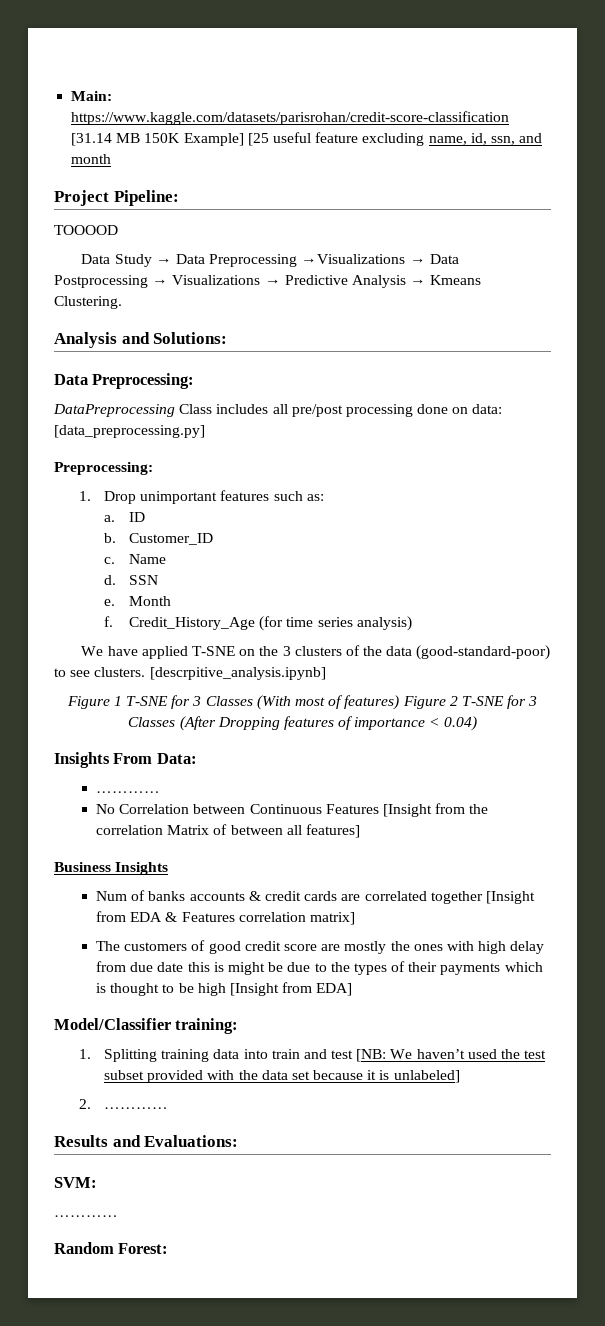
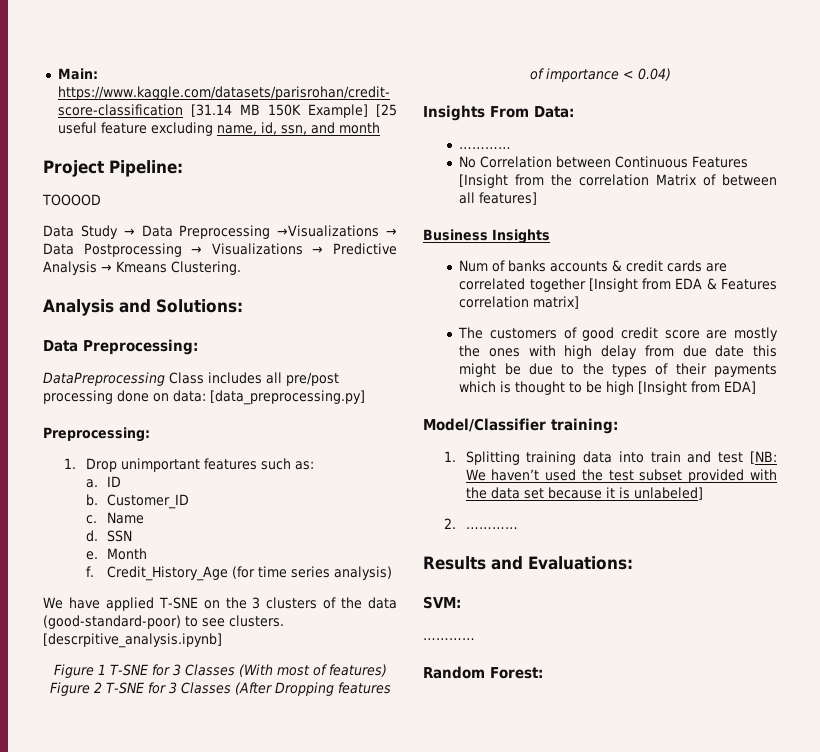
[213,962,224,972] is -> (777, 351) none

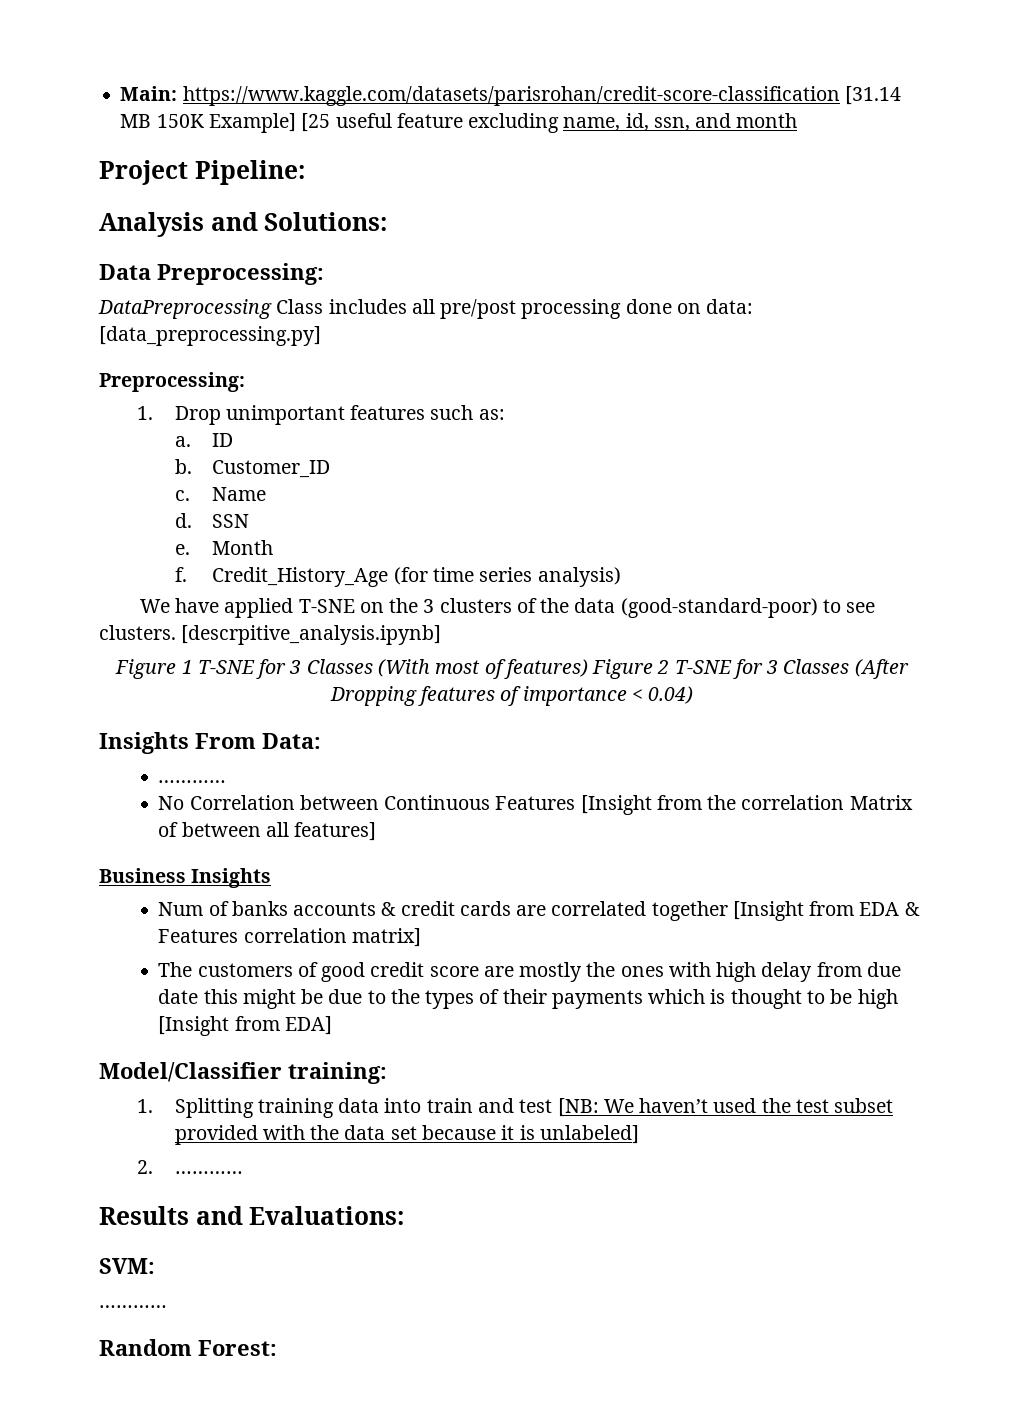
[42,194,101,206] [43,225,397,239] [43,243,397,257] [43,261,241,275] // TOOOOD // Data Study → Data Preprocessing →Visualizations → Data Postprocessing → Visualizations → Predictive Analysis → Kmeans Clustering. -> (305, 172) none

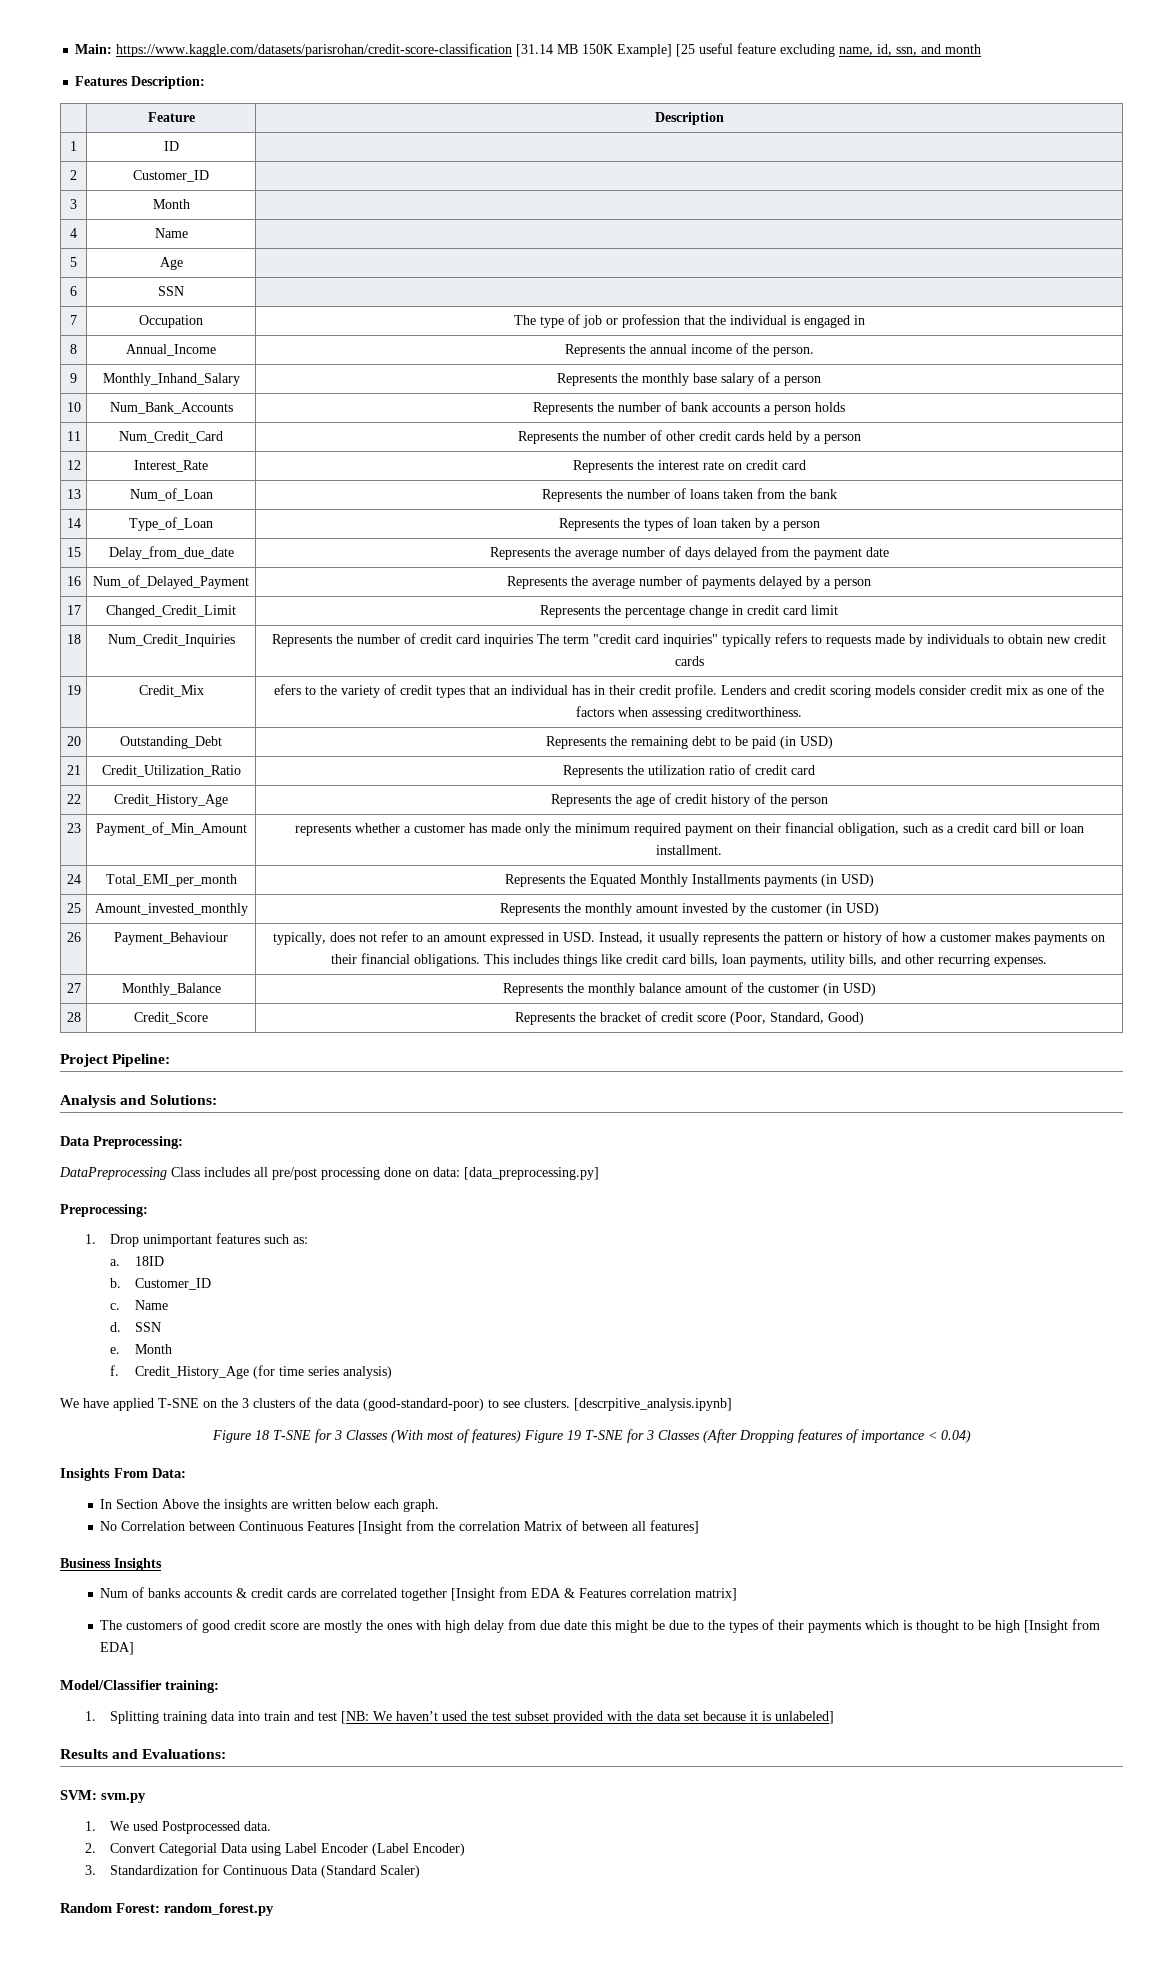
(798, 120) none -> [75,76,206,89] [147,112,195,122] [654,112,724,125] [70,141,77,151] [163,141,179,151] [70,170,77,180] [133,170,209,182] [70,199,77,209] [152,199,190,209] [70,228,77,238] [154,228,188,238] [70,257,77,267] [159,257,183,270] [70,286,77,296] [158,286,184,296] [70,315,77,325] [139,315,203,328] [513,314,865,328] [70,344,77,354] [126,344,216,356] [564,343,814,357] [70,373,77,383] [102,373,240,386] [557,372,821,386] [66,402,81,412] [109,402,233,414] [533,401,845,415] [66,431,81,441] [119,431,223,443] [517,430,861,444] [66,460,81,470] [134,460,208,472] [572,460,806,473] [66,489,81,499] [129,488,213,501] [541,488,837,502] [66,518,81,528] [129,517,213,531] [558,517,820,531] [66,547,81,557] [108,546,234,560] [489,546,889,560] [66,576,81,586] [93,575,249,589] [507,575,871,589] [66,605,81,615] [106,605,236,618] [540,605,838,618] [66,634,81,644] [107,634,235,647] [272,633,1106,647] [674,656,704,666] [66,685,81,695] [138,685,204,697] [274,684,1104,698] [576,706,802,720] [66,736,81,746] [120,736,222,749] [545,736,833,749] [66,765,81,775] [101,765,241,777] [563,764,815,778] [66,794,81,804] [114,794,228,807] [550,793,828,807] [66,823,81,833] [95,822,247,836] [294,822,1084,836] [656,845,722,855] [66,874,81,884] [105,874,237,887] [504,874,874,887] [66,903,81,913] [94,903,248,916] [499,903,879,916] [66,932,81,942] [114,932,228,945] [273,931,1105,945] [331,953,1047,967] [66,983,81,993] [121,983,221,996] [502,982,876,996] [66,1012,81,1022] [134,1012,208,1024] [514,1011,864,1025] // Features Description: // | Feature | Description // 1 | ID | // 2 | Customer_ID | // 3 | Month | // 4 | Name | // 5 | Age | // 6 | SSN | // 7 | Occupation | The type of job or profession that the individual is engaged in // 8 | Annual_Income | Represents the annual income of the person. // 9 | Monthly_Inhand_Salary | Represents the monthly base salary of a person // 10 | Num_Bank_Accounts | Represents the number of bank accounts a person holds // 11 | Num_Credit_Card | Represents the number of other credit cards held by a person // 12 | Interest_Rate | Represents the interest rate on credit card // 13 | Num_of_Loan | Represents the number of loans taken from the bank // 14 | Type_of_Loan | Represents the types of loan taken by a person // 15 | Delay_from_due_date | Represents the average number of days delayed from the payment date // 16 | Num_of_Delayed_Payment | Represents the average number of payments delayed by a person // 17 | Changed_Credit_Limit | Represents the percentage change in credit card limit // 18 | Num_Credit_Inquiries | Represents the number of credit card inquiries The term "credit card inquiries" typically refers to requests made by individuals to obtain new credit cards // 19 | Credit_Mix | efers to the variety of credit types that an individual has in their credit profile. Lenders and credit scoring models consider credit mix as one of the factors when assessing creditworthiness. // 20 | Outstanding_Debt | Represents the remaining debt to be paid (in USD) // 21 | Credit_Utilization_Ratio | Represents the utilization ratio of credit card // 22 | Credit_History_Age | Represents the age of credit history of the person // 23 | Payment_of_Min_Amount | represents whether a customer has made only the minimum required payment on their financial obligation, such as a credit card bill or loan installment. // 24 | Total_EMI_per_month | Represents the Equated Monthly Installments payments (in USD) // 25 | Amount_invested_monthly | Represents the monthly amount invested by the customer (in USD) // 26 | Payment_Behaviour | typically, does not refer to an amount expressed in USD. Instead, it usually represents the pattern or history of how a customer makes payments on their financial obligations. This includes things like credit card bills, loan payments, utility bills, and other recurring expenses. // 27 | Monthly_Balance | Represents the monthly balance amount of the customer (in USD) // 28 | Credit_Score | Represents the bracket of credit score (Poor, Standard, Good)
[212,433,234,447] ID -> [135,1256,165,1266] 18ID
[181,660,193,674] 1 -> [254,1430,269,1440] 18
[657,660,670,674] 2 -> [566,1430,581,1440] 19
[158,780,227,783] ………… -> [100,1499,440,1512] In Section Above the insights are written below each graph.
[136,1160,243,1174] // 2. ………… -> (835, 1717) none
[99,1305,167,1308] // ………… -> [101,1793,146,1803] [85,1821,272,1834] [85,1843,466,1856] [85,1864,421,1878] svm.py // 1. We used Postprocessed data. // 2. Convert Categorial Data using Label Encoder (Label Encoder) // 3. Standardization for Continuous Data (Standard Scaler)
(277, 1348) none -> [164,1903,274,1916] random_forest.py

